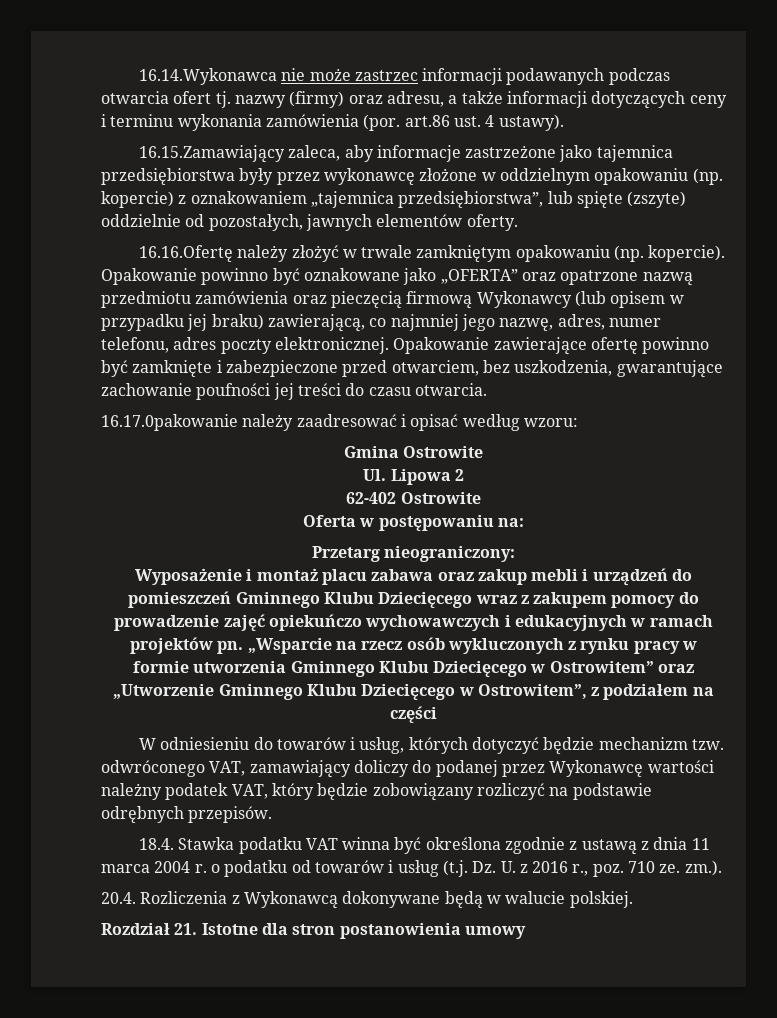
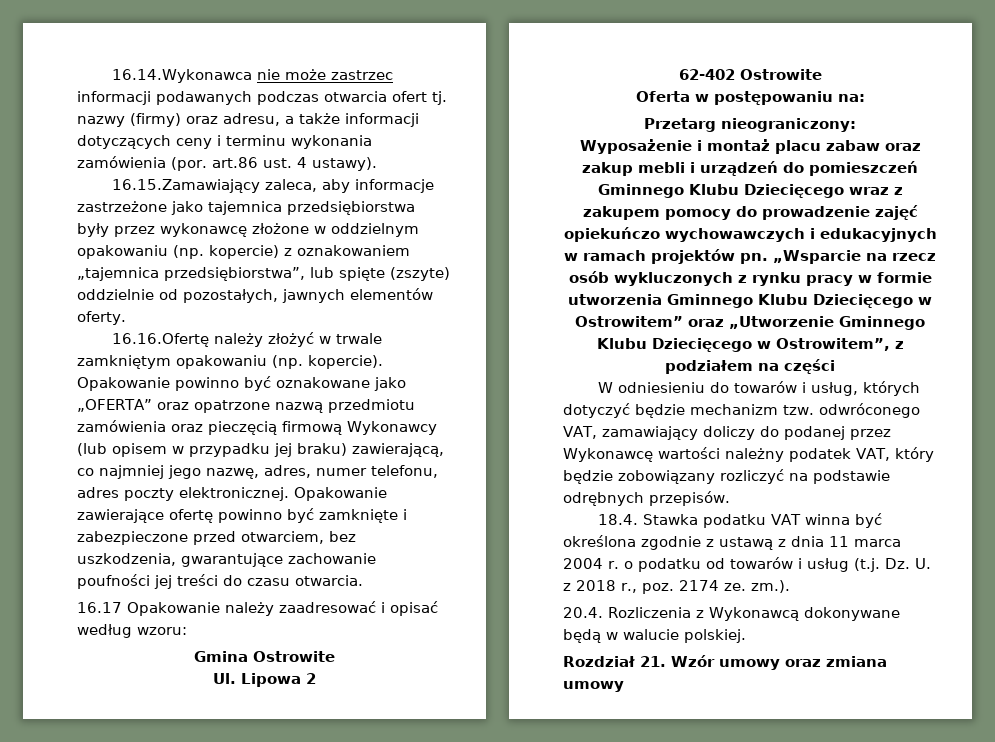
[101,414,238,431] 16.17.0pakowanie -> [77,602,220,616] 16.17 Opakowanie
[371,569,434,581] zabawa -> [825,140,880,151] zabaw
[532,861,569,873] 2016 -> [576,580,616,591] 2018
[628,861,656,873] 710 -> [678,580,719,591] 2174
[201,923,461,939] Istotne dla stron postanowienia -> [671,655,887,670] Wzór umowy oraz zmiana

